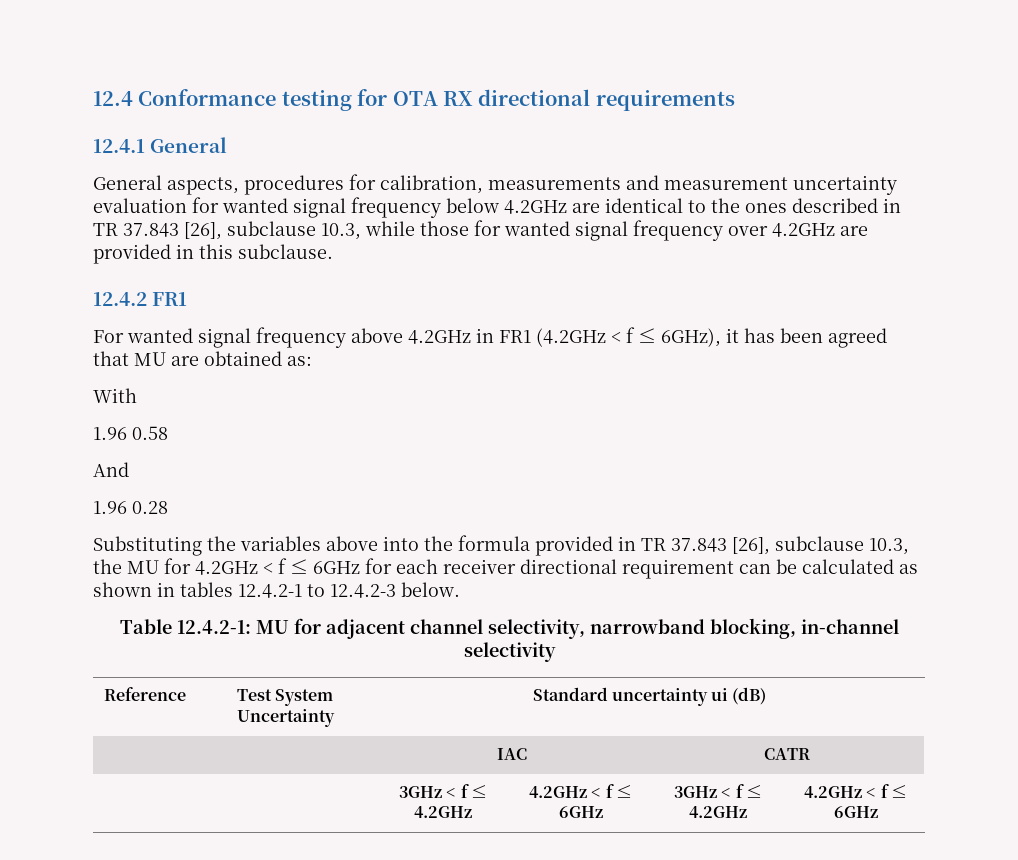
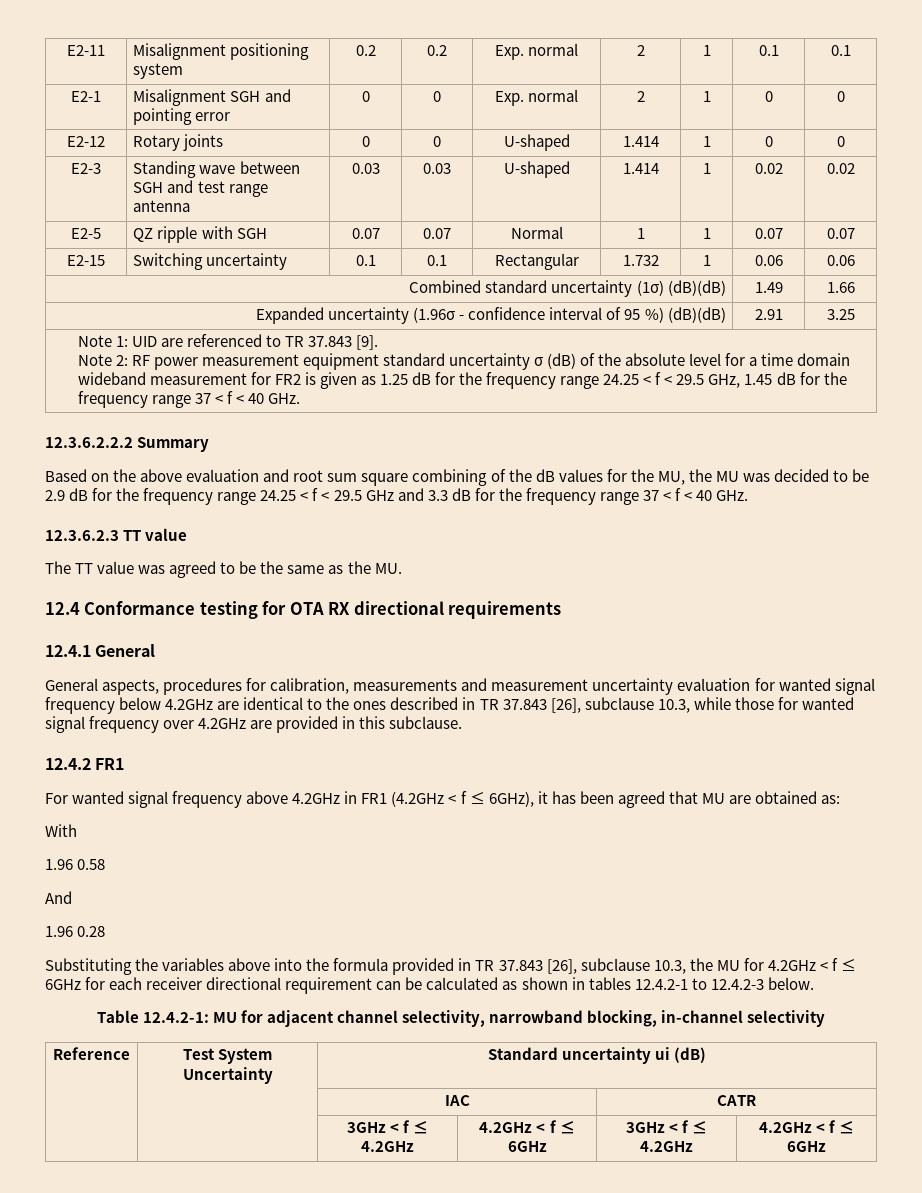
(93, 98) none -> [67,45,105,56] [133,43,310,60] [133,63,184,79] [355,45,376,56] [427,45,447,56] [494,43,579,60] [636,45,645,56] [702,45,711,56] [758,45,779,56] [830,45,851,56] [71,91,101,102] [133,89,291,106] [133,108,231,125] [361,91,370,102] [433,91,441,102] [494,89,579,106] [636,91,645,102] [702,91,711,102] [764,91,773,102] [836,91,845,102] [67,136,105,147] [133,134,224,151] [361,136,370,147] [433,136,441,147] [503,134,570,151] [622,136,659,147] [702,136,711,147] [764,136,773,147] [836,136,845,147] [71,163,101,174] [133,161,300,178] [133,180,268,197] [133,200,191,212] [351,163,380,174] [423,163,451,174] [503,161,570,178] [622,163,659,174] [702,163,711,174] [754,163,783,174] [826,163,855,174] [71,228,101,239] [133,226,267,243] [351,228,380,239] [423,228,451,239] [510,226,563,239] [636,228,645,239] [702,228,711,239] [754,228,783,239] [826,228,855,239] [67,255,105,266] [133,253,288,270] [355,255,376,266] [427,255,447,266] [494,253,579,270] [622,255,659,266] [702,255,711,266] [754,255,783,266] [826,255,855,266] [409,280,726,297] [754,282,783,293] [826,282,855,293] [256,307,726,324] [754,309,783,320] [826,309,855,320] [77,334,378,350] [77,353,851,370] [77,372,847,389] [77,391,300,408] [45,437,210,452] [45,469,870,486] [45,488,749,505] [45,528,188,541] [45,561,402,578] E2-11 | Misalignment positioning system | 0.2 | 0.2 | Exp. normal | 2 | 1 | 0.1 | 0.1 // E2-1 | Misalignment SGH and pointing error | 0 | 0 | Exp. normal | 2 | 1 | 0 | 0 // E2-12 | Rotary joints | 0 | 0 | U-shaped | 1.414 | 1 | 0 | 0 // E2-3 | Standing wave between SGH and test range antenna | 0.03 | 0.03 | U-shaped | 1.414 | 1 | 0.02 | 0.02 // E2-5 | QZ ripple with SGH | 0.07 | 0.07 | Normal | 1 | 1 | 0.07 | 0.07 // E2-15 | Switching uncertainty | 0.1 | 0.1 | Rectangular | 1.732 | 1 | 0.06 | 0.06 // Combined standard uncertainty (1σ) (dB)(dB) | 1.49 | 1.66 // Expanded uncertainty (1.96σ - confidence interval of 95 %) (dB)(dB) | 2.91 | 3.25 // Note 1: UID are referenced to TR 37.843 [9]. // Note 2: RF power measurement equipment standard uncertainty σ (dB) of the absolute level for a time domain wideband measurement for FR2 is given as 1.25 dB for the frequency range 24.25 < f < 29.5 GHz, 1.45 dB for the frequency range 37 < f < 40 GHz. // 12.3.6.2.2.2 Summary // Based on the above evaluation and root sum square combining of the dB values for the MU, the MU was decided to be 2.9 dB for the frequency range 24.25 < f < 29.5 GHz and 3.3 dB for the frequency range 37 < f < 40 GHz. // 12.3.6.2.3 TT value // The TT value was agreed to be the same as the MU. //

